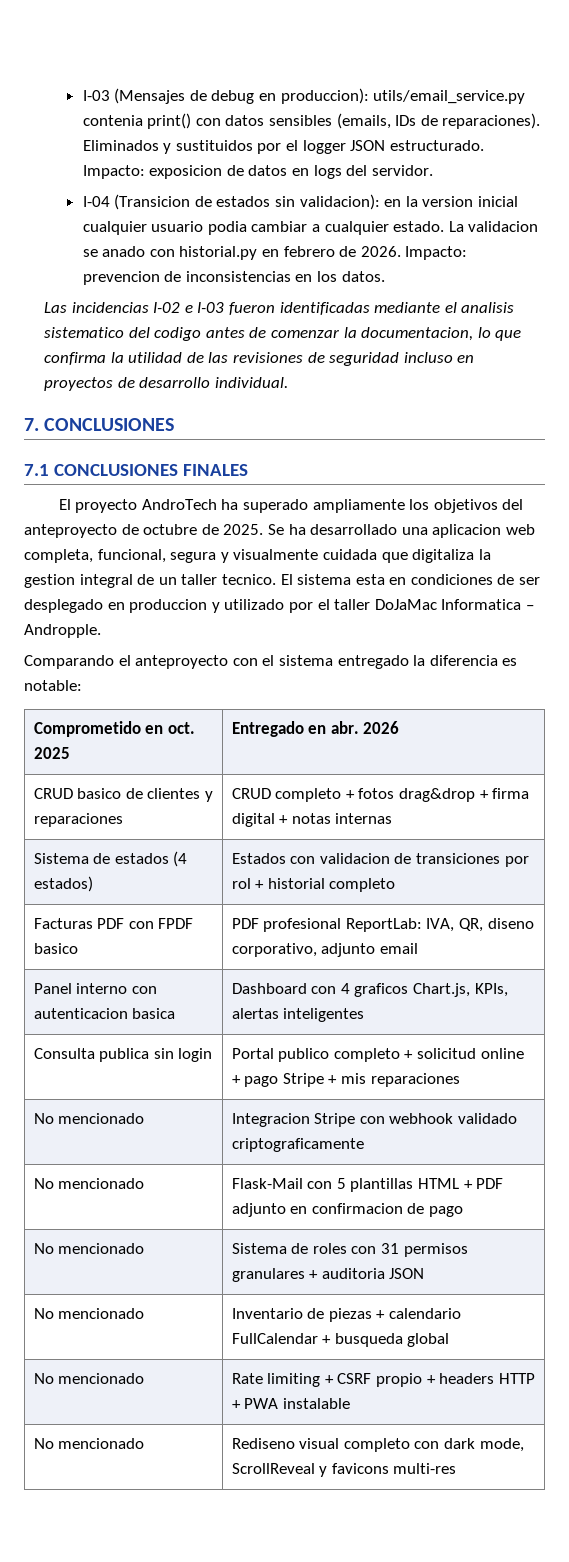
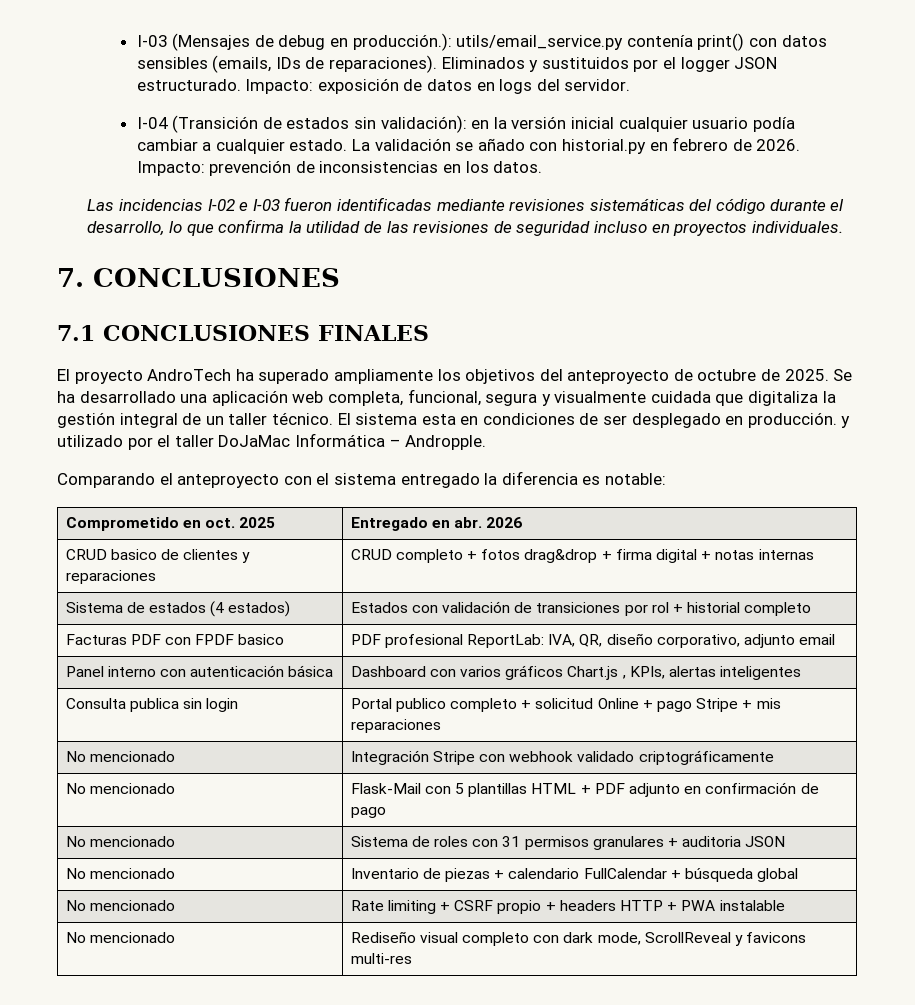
[280,88,526,104] [82,115,143,126] produccion): utils/email_service.py contenia -> [352,33,693,51] producción.): utils/email_service.py contenía
[149,165,223,179] exposicion -> [317,78,399,94] exposición
[114,194,191,210] (Transicion -> [172,115,259,133] (Transición
[299,194,380,210] validacion): -> [380,115,467,133] validación):
[422,196,474,207] version -> [511,116,567,129] versión
[207,221,247,235] podia -> [752,117,795,132] podía
[468,221,539,232] [82,246,146,257] validacion se anado -> [374,138,525,151] validación se añado
[82,271,160,285] prevencion -> [209,160,292,176] prevención
[444,302,515,313] [43,327,474,341] el analisis sistematico del codigo antes de comenzar la documentacion, -> [509,198,845,214] [87,221,165,236] revisiones sistemáticas del código durante el desarrollo,
[117,377,288,388] de desarrollo individual. -> [751,221,843,233] individuales.
[432,524,502,538] aplicacion -> [211,390,288,406] aplicación
[24,574,75,588] gestion -> [57,412,115,428] gestión
[221,574,276,585] tecnico. -> [271,412,333,425] técnico.
[129,599,208,613] produccion -> [747,412,837,428] producción.
[441,599,522,610] Informatica -> [294,433,385,447] Informática
[319,853,390,864] validacion -> [442,601,511,613] validación
[487,918,534,929] diseno -> [606,633,653,645] diseño
[33,1008,176,1019] autenticacion basica -> [190,665,334,677] autenticación básica
[340,983,471,997] 4 graficos Chart.js, -> [460,665,626,680] varios gráficos Chart.js ,
[480,1048,524,1059] online -> [597,698,639,709] Online
[231,1113,310,1127] Integracion -> [350,750,429,765] Integración
[231,1138,364,1152] criptograficamente -> [638,750,774,765] criptográficamente
[311,1203,403,1214] confirmacion -> [705,782,797,794] confirmación
[334,1333,403,1347] busqueda -> [685,868,754,882] búsqueda
[231,1438,295,1449] Rediseno -> [350,931,416,943] Rediseño

